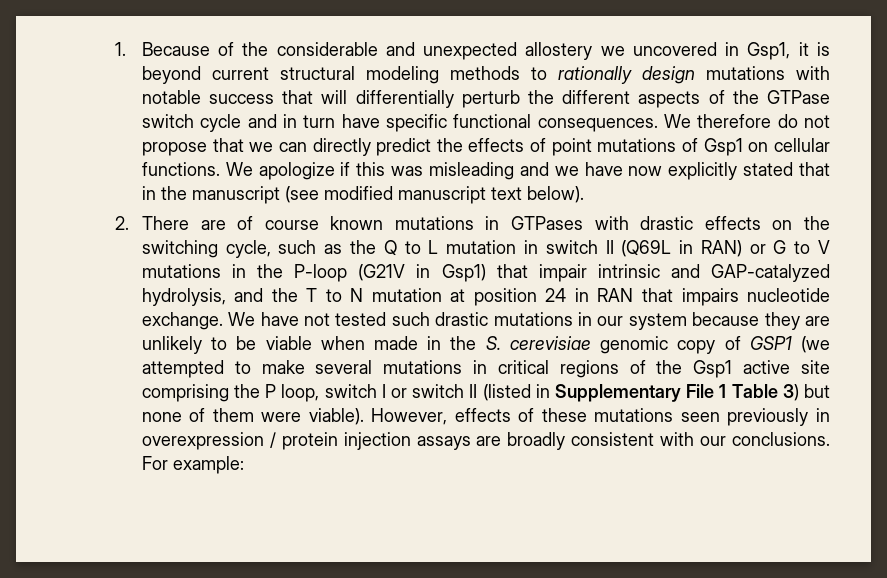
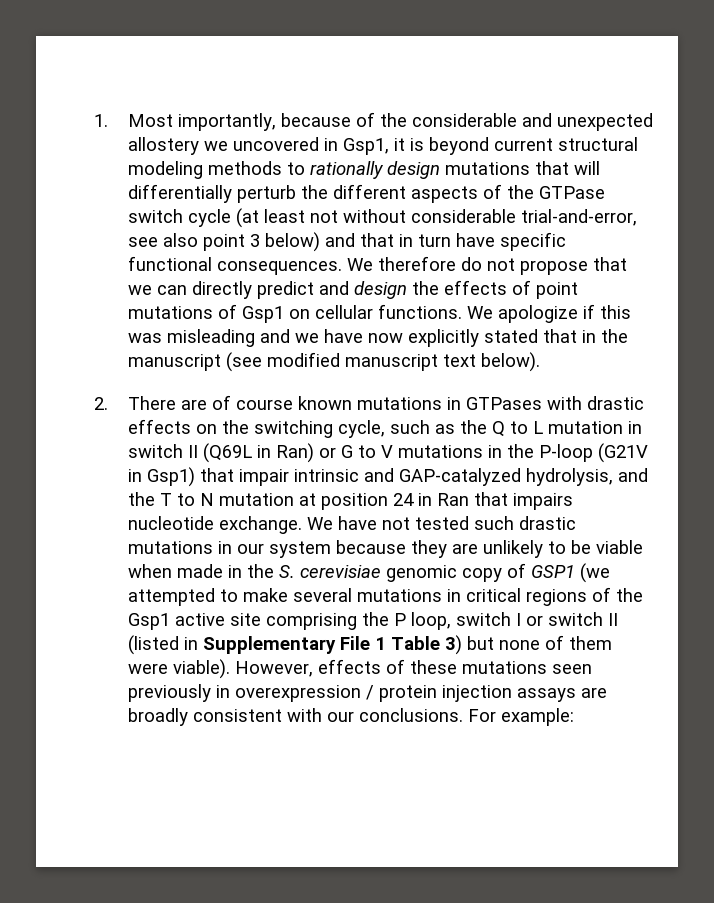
[141,42,210,56] Because -> [128,113,352,131] Most importantly, because
[796,66,831,80] [141,90,275,104] with notable success -> (531, 168) none
[247,114,277,128] and -> [236,208,638,228] [128,232,395,252] (at least not without considerable trial-and-error, see also point 3 below) and that
(432, 147) none -> [319,281,408,299] and design
[700,240,742,257] RAN) -> [276,443,315,463] Ran)
[597,288,634,302] RAN -> [437,493,470,506] Ran

